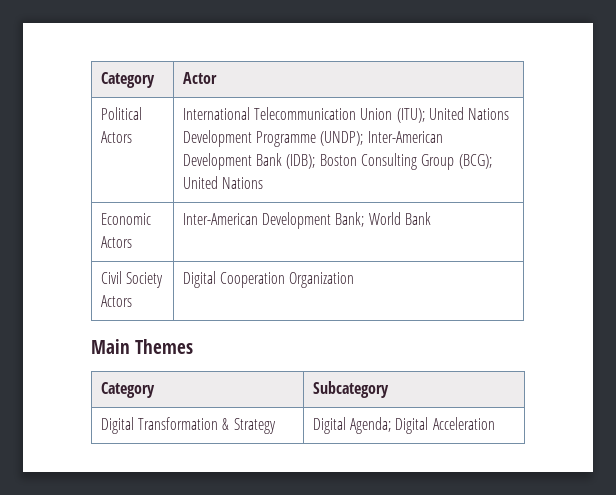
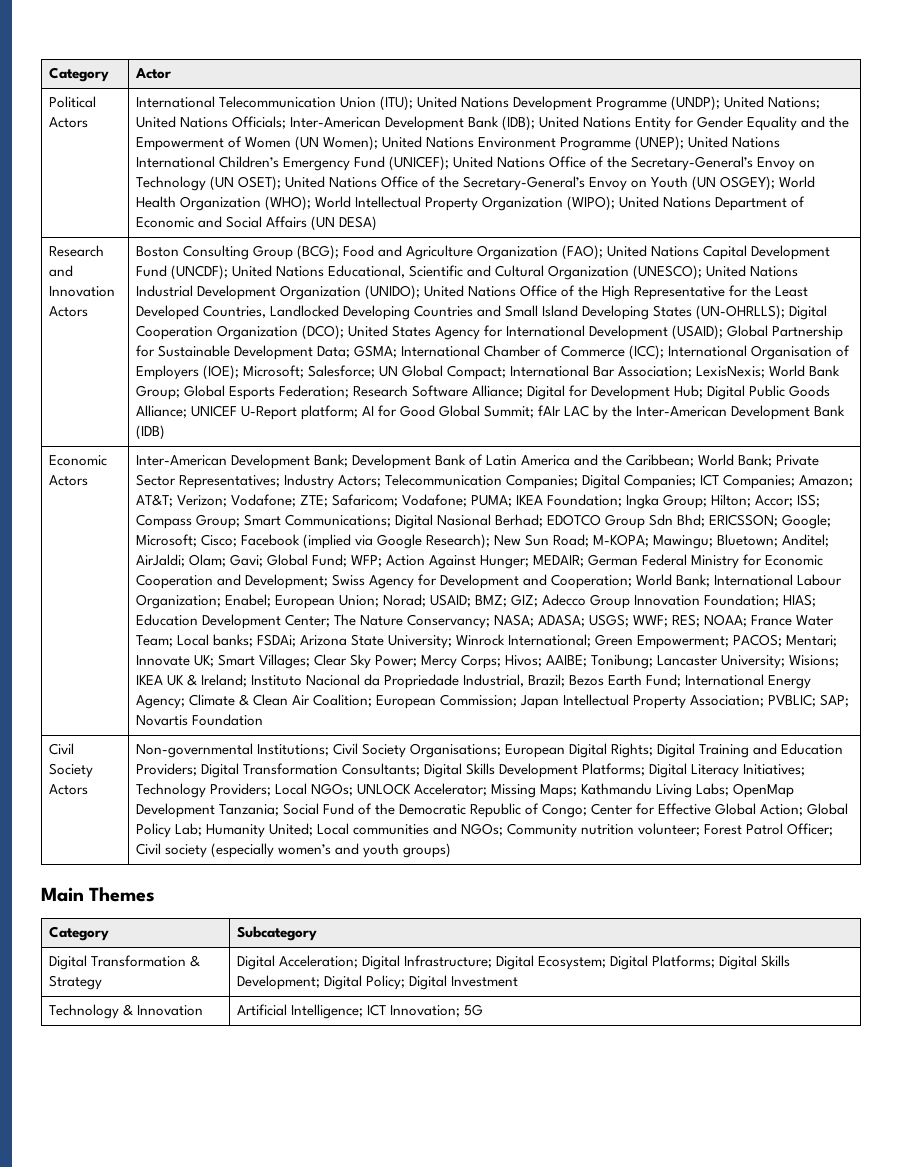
[367,131,443,143] [182,153,492,170] [182,176,264,189] Inter-American Development Bank (IDB); Boston Consulting Group (BCG); United Nations -> [724,96,821,109] [135,116,850,131] [135,136,781,151] [135,156,816,171] [135,176,816,191] [135,196,806,211] [135,216,377,231] [48,245,104,257] [48,265,73,277] [48,286,115,297] [48,306,88,317] [135,245,831,260] [135,265,799,280] [135,285,809,300] [135,305,828,320] [135,325,844,340] [135,345,851,360] [135,365,841,380] [135,385,831,400] [135,405,846,420] [135,425,165,440] United Nations; United Nations Officials; Inter-American Development Bank (IDB); United Nations Entity for Gender Equality and the Empowerment of Women (UN Women); United Nations Environment Programme (UNEP); United Nations International Children’s Emergency Fund (UNICEF); United Nations Office of the Secretary-General’s Envoy on Technology (UN OSET); United Nations Office of the Secretary-General’s Envoy on Youth (UN OSGEY); World Health Organization (WHO); World Intellectual Property Organization (WIPO); United Nations Department of Economic and Social Affairs (UN DESA) // Research and Innovation Actors | Boston Consulting Group (BCG); Food and Agriculture Organization (FAO); United Nations Capital Development Fund (UNCDF); United Nations Educational, Scientific and Cultural Organization (UNESCO); United Nations Industrial Development Organization (UNIDO); United Nations Office of the High Representative for the Least Developed Countries, Landlocked Developing Countries and Small Island Developing States (UN-OHRLLS); Digital Cooperation Organization (DCO); United States Agency for International Development (USAID); Global Partnership for Sustainable Development Data; GSMA; International Chamber of Commerce (ICC); International Organisation of Employers (IOE); Microsoft; Salesforce; UN Global Compact; International Bar Association; LexisNexis; World Bank Group; Global Esports Federation; Research Software Alliance; Digital for Development Hub; Digital Public Goods Alliance; UNICEF U-Report platform; AI for Good Global Summit; fAIr LAC by the Inter-American Development Bank (IDB)
[368,212,431,225] [100,271,164,288] [100,295,132,307] [182,271,355,288] World Bank // Civil Society Actors | Digital Cooperation Organization -> [351,454,820,469] [135,474,854,489] [135,494,821,509] [135,514,832,529] [135,534,830,549] [135,554,824,569] [135,574,843,589] [135,594,817,609] [135,614,835,629] [135,634,838,649] [135,654,840,669] [135,674,812,689] [135,694,850,709] [135,714,263,726] [48,743,74,755] [48,763,93,778] [48,784,88,795] [135,743,844,758] [135,763,806,778] [135,783,795,798] [135,803,849,818] [135,823,834,838] [135,843,452,858] Development Bank of Latin America and the Caribbean; World Bank; Private Sector Representatives; Industry Actors; Telecommunication Companies; Digital Companies; ICT Companies; Amazon; AT&T; Verizon; Vodafone; ZTE; Safaricom; Vodafone; PUMA; IKEA Foundation; Ingka Group; Hilton; Accor; ISS; Compass Group; Smart Communications; Digital Nasional Berhad; EDOTCO Group Sdn Bhd; ERICSSON; Google; Microsoft; Cisco; Facebook (implied via Google Research); New Sun Road; M-KOPA; Mawingu; Bluetown; Anditel; AirJaldi; Olam; Gavi; Global Fund; WFP; Action Against Hunger; MEDAIR; German Federal Ministry for Economic Cooperation and Development; Swiss Agency for Development and Cooperation; World Bank; International Labour Organization; Enabel; European Union; Norad; USAID; BMZ; GIZ; Adecco Group Innovation Foundation; HIAS; Education Development Center; The Nature Conservancy; NASA; ADASA; USGS; WWF; RES; NOAA; France Water Team; Local banks; FSDAi; Arizona State University; Winrock International; Green Empowerment; PACOS; Mentari; Innovate UK; Smart Villages; Clear Sky Power; Mercy Corps; Hivos; AAIBE; Tonibung; Lancaster University; Wisions; IKEA UK & Ireland; Instituto Nacional da Propriedade Industrial, Brazil; Bezos Earth Fund; International Energy Agency; Climate & Clean Air Coalition; European Commission; Japan Intellectual Property Association; PVBLIC; SAP; Novartis Foundation // Civil Society Actors | Non-governmental Institutions; Civil Society Organisations; European Digital Rights; Digital Training and Education Providers; Digital Transformation Consultants; Digital Skills Development Platforms; Digital Literacy Initiatives; Technology Providers; Local NGOs; UNLOCK Accelerator; Missing Maps; Kathmandu Living Labs; OpenMap Development Tanzania; Social Fund of the Democratic Republic of Congo; Center for Effective Global Action; Global Policy Lab; Humanity United; Local communities and NGOs; Community nutrition volunteer; Forest Patrol Officer; Civil society (especially women’s and youth groups)
[350,417,495,434] Agenda; Digital Acceleration -> [278,955,791,970] [236,975,518,990] [48,1004,203,1019] [236,1004,483,1019] Acceleration; Digital Infrastructure; Digital Ecosystem; Digital Platforms; Digital Skills Development; Digital Policy; Digital Investment // Technology & Innovation | Artificial Intelligence; ICT Innovation; 5G

